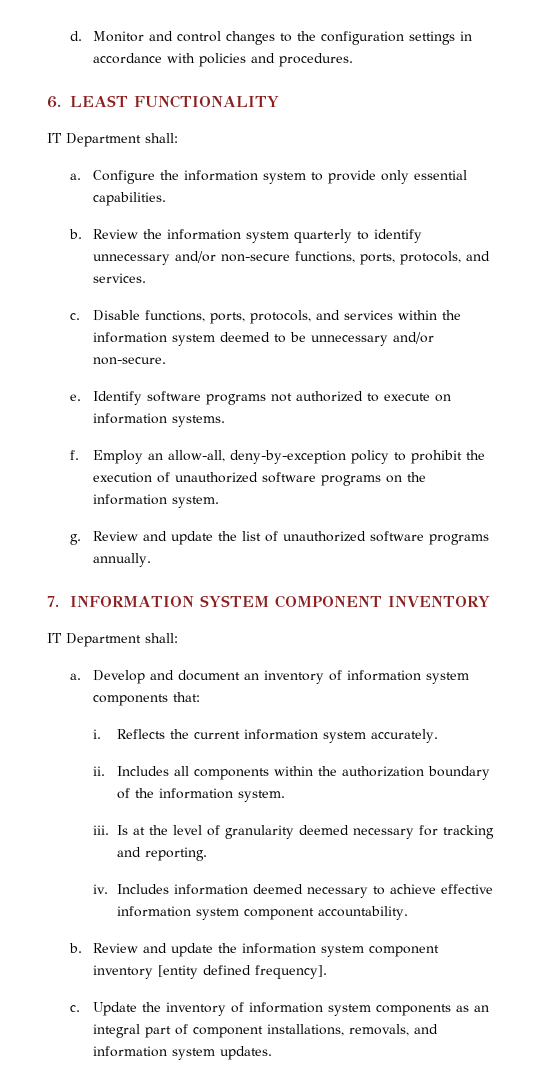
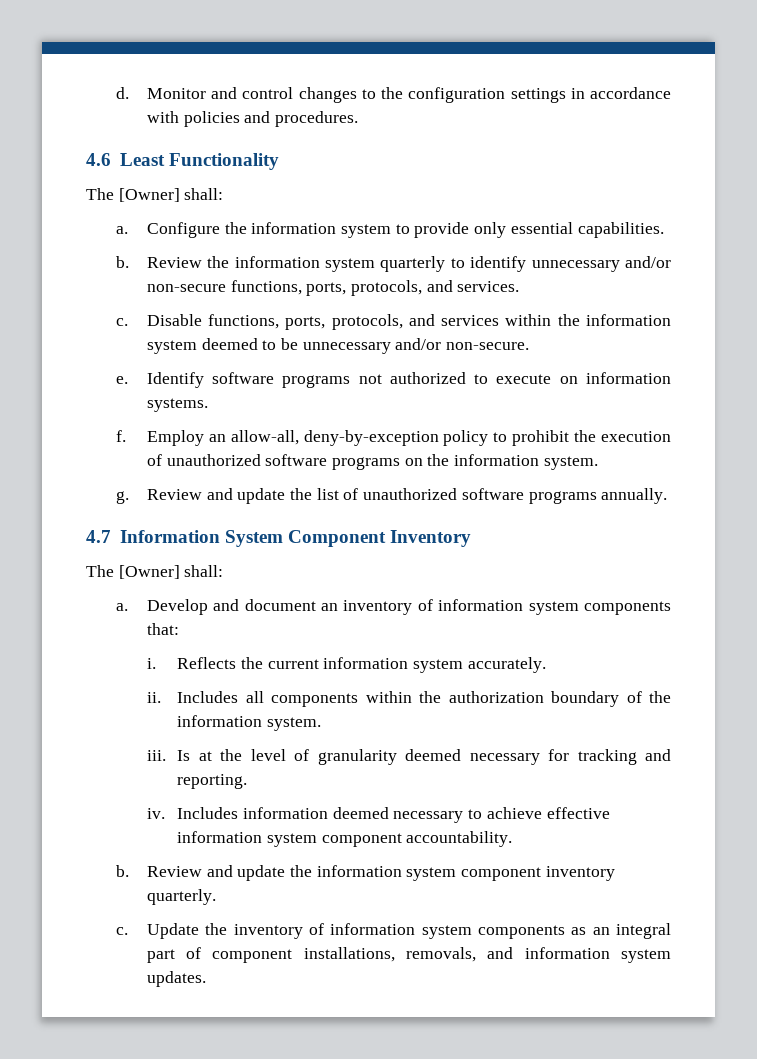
[47,95,280,108] [47,133,141,147] 6. LEAST FUNCTIONALITY // IT Department -> [86,153,279,170] [86,188,180,202] 4.6 Least Functionality // The [Owner]
[47,595,491,608] [47,633,141,647] 7. INFORMATION SYSTEM COMPONENT INVENTORY // IT Department -> [86,530,472,547] [86,565,180,579] 4.7 Information System Component Inventory // The [Owner]
[158,965,328,979] [entity defined frequency]. -> [146,889,216,905] quarterly.

